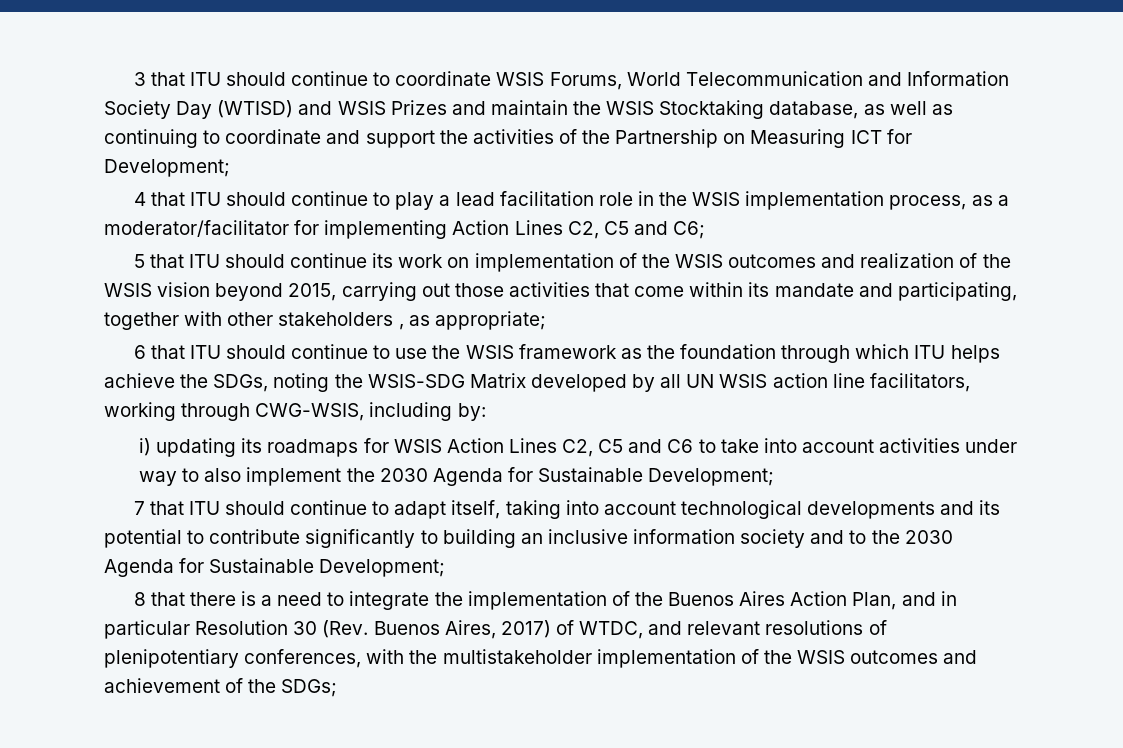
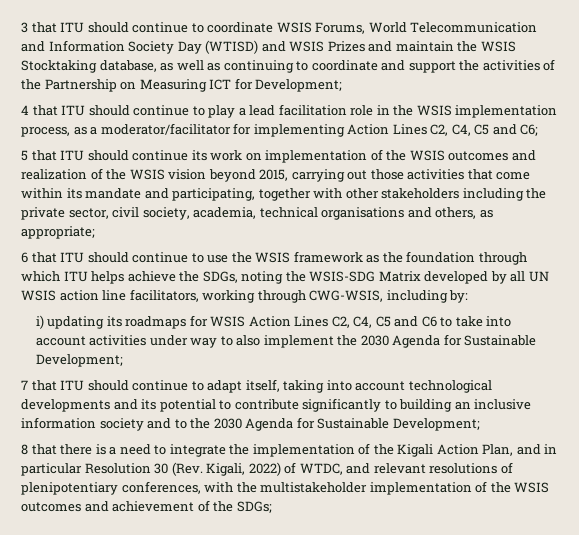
(599, 230) none -> [451,124,471,136] C4,
[398,324,404,330] , -> [462,188,547,201] [21,207,477,220] including the private sector, civil society, academia, technical organisations and others,
(594, 448) none -> [353,316,373,328] C4,
[668,591,786,606] Buenos Aires -> [397,444,434,457] Kigali
[373,620,551,639] Buenos Aires, 2017) -> [206,462,281,476] Kigali, 2022)

